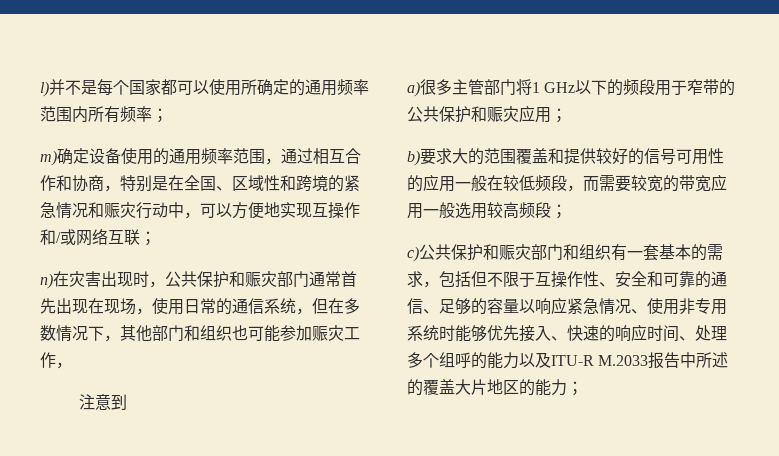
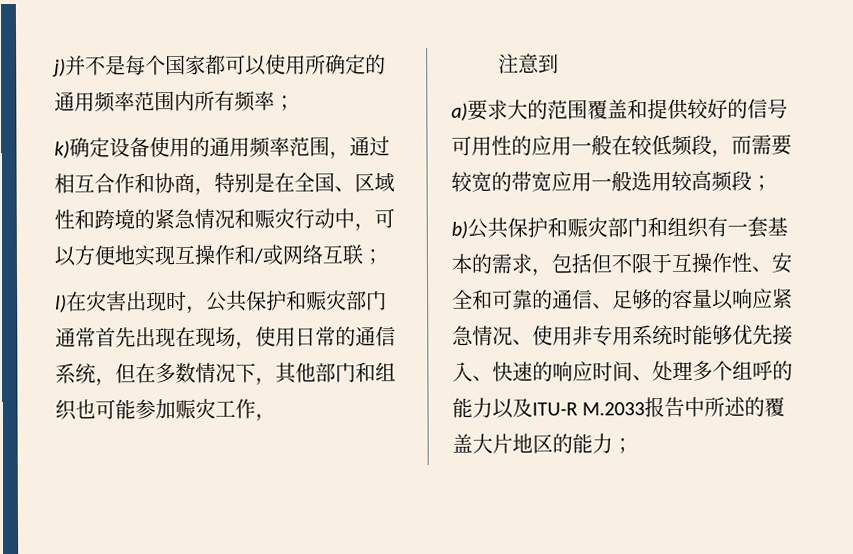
[40,81,49,97] l) -> [52,58,66,77] j)
[40,150,57,166] m) -> [54,140,70,159] k)
[40,273,53,289] n) -> [55,294,67,313] l)
[420,79,736,96] [407,105,567,123] [407,150,420,166] 很多主管部门将1 GHz以下的频段用于窄带的公共保护和赈灾应用； // b) -> (468, 111) none
[407,246,419,262] c) -> [451,220,468,239] b)

